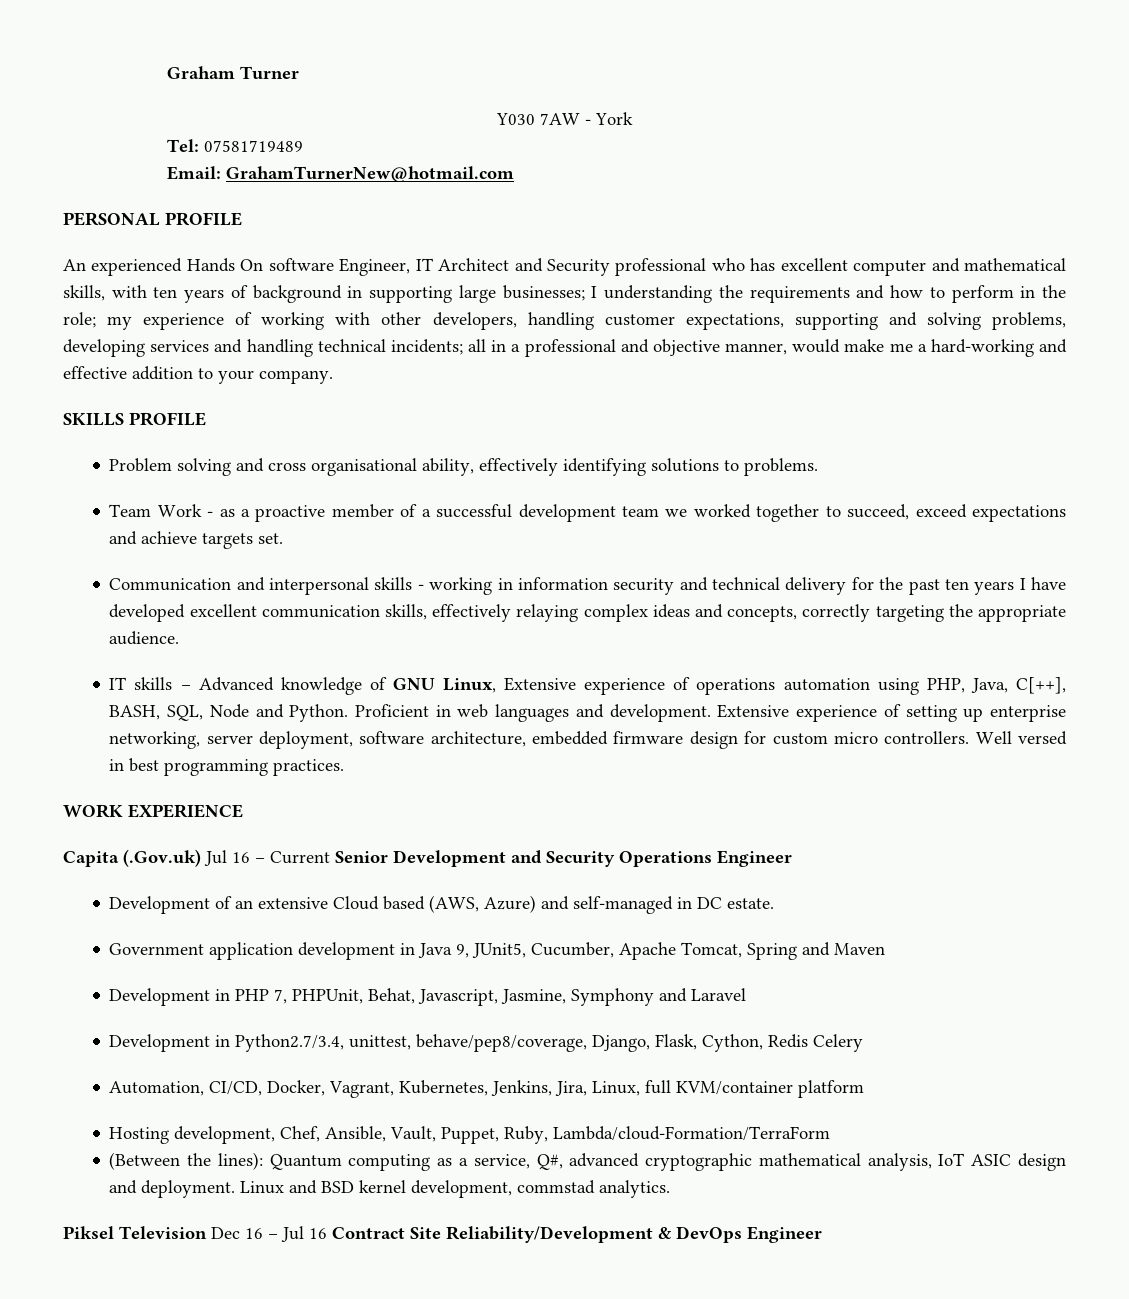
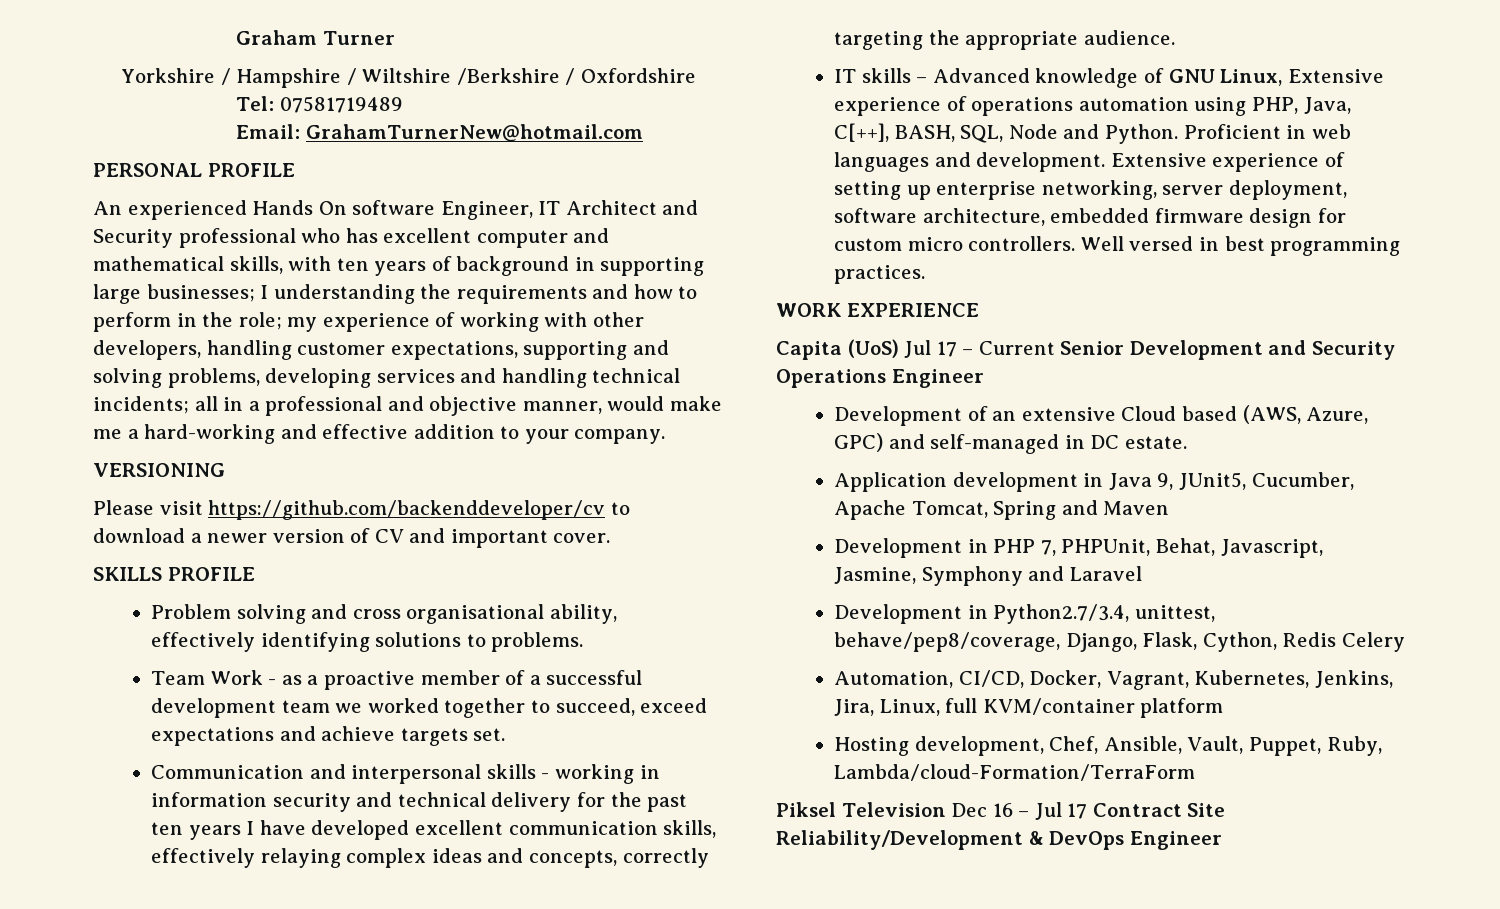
[496,112,633,125] Y030 7AW - York -> [121,68,696,88] Yorkshire / Hampshire / Wiltshire /Berkshire / Oxfordshire
(333, 377) none -> [93,463,225,477] [93,500,630,520] [93,528,611,548] // VERSIONING // Please visit https://github.com/backenddeveloper/cv to download a newer version of CV and important cover.
[123,849,250,867] (.Gov.uk) Jul 16 -> [847,339,957,358] (UoS) Jul 17
[484,895,537,913] Azure) -> [1306,407,1369,424] [834,433,884,452] Azure, GPC)
[109,942,294,960] Government application -> [834,472,948,492] Application
[109,1152,1066,1171] [109,1180,671,1198] // (Between the lines): Quantum computing as a service, Q#, advanced cryptographic mathematical analysis, IoT ASIC design and deployment. Linux and BSD kernel development, commstad analytics. -> (1196, 772) none
[309,1228,327,1239] 16 -> [1067,803,1088,819] 17

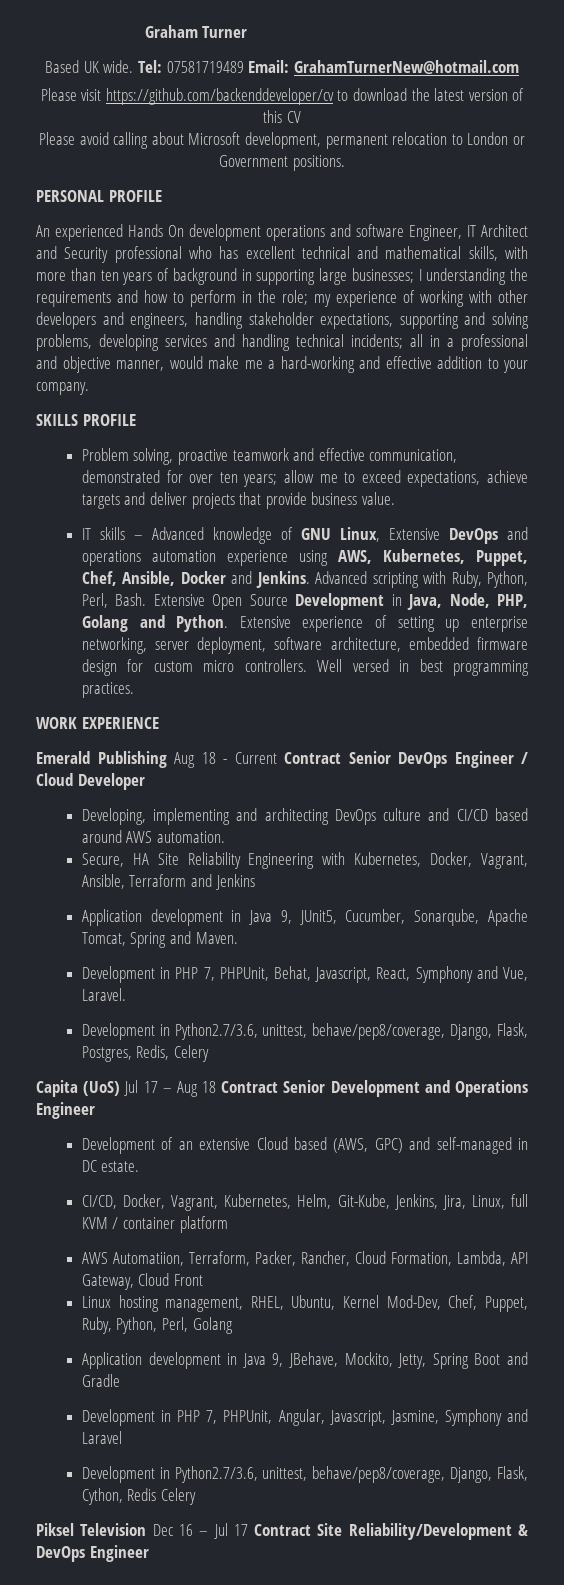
[121,68,696,88] Yorkshire / Hampshire / Wiltshire /Berkshire / Oxfordshire // -> [45,60,134,73] Based UK wide.
(403, 104) // -> (244, 67) none
(643, 133) none -> [40,88,525,105] [263,110,301,123] [39,132,525,149] [219,155,345,171] // Please visit https://github.com/backenddeveloper/cv to download the latest version of this CV // Please avoid calling about Microsoft development, permanent relocation to London or Government positions.
(347, 208) none -> [189,224,351,241] development operations and
[476,230,568,248] computer -> [301,246,350,259] technical
(332, 263) none -> [36,268,96,281] more than
[93,340,386,360] developers, handling customer -> [36,312,314,329] developers and engineers, handling stakeholder
[93,463,225,477] [93,500,630,520] [93,528,611,548] [93,567,255,581] [151,604,618,624] [151,632,584,652] [151,670,643,690] [151,698,708,718] [151,726,506,746] [151,764,660,784] [151,792,688,812] [151,820,717,840] [151,848,709,868] [834,30,1175,50] VERSIONING // Please visit https://github.com/backenddeveloper/cv to download a newer version of CV and important cover. // SKILLS PROFILE // Problem solving and cross organisational ability, effectively identifying solutions to problems. // Team Work - as a proactive member of a successful development team we worked together to succeed, exceed expectations and achieve targets set. // Communication and interpersonal skills - working in information security and technical delivery for the past ten years I have developed excellent communication skills, effectively relaying complex ideas and concepts, correctly targeting the appropriate audience. -> [36,414,136,426] [81,448,458,465] [81,470,529,487] [81,492,396,509] SKILLS PROFILE // Problem solving, proactive teamwork and effective communication, demonstrated for over ten years; allow me to exceed expectations, achieve targets and deliver projects that provide business value.
[834,96,1351,116] [834,123,1351,144] [834,152,1106,172] experience of operations automation using PHP, Java, C[++], BASH, SQL, Node and Python. Proficient in web languages and development. -> [448,527,528,544] [81,549,528,566] [81,571,528,588] [81,593,529,610] [81,615,229,632] DevOps and operations automation experience using AWS, Kubernetes, Puppet, Chef, Ansible, Docker and Jenkins. Advanced scripting with Ruby, Python, Perl, Bash. Extensive Open Source Development in Java, Node, PHP, Golang and Python.
(979, 310) none -> [36,751,528,768] [36,773,145,790] [81,808,528,825] [81,830,226,843] [81,852,528,869] [81,874,255,890] [81,909,528,926] [81,931,238,948] [81,966,528,983] [81,988,126,1001] [81,1023,528,1040] [81,1045,210,1062] // Emerald Publishing Aug 18 - Current Contract Senior DevOps Engineer / Cloud Developer // Developing, implementing and architecting DevOps culture and CI/CD based around AWS automation. // Secure, HA Site Reliability Engineering with Kubernetes, Docker, Vagrant, Ansible, Terraform and Jenkins // Application development in Java 9, JUnit5, Cucumber, Sonarqube, Apache Tomcat, Spring and Maven. // Development in PHP 7, PHPUnit, Behat, Javascript, React, Symphony and Vue, Laravel. // Development in Python2.7/3.6, unittest, behave/pep8/coverage, Django, Flask, Postgres, Redis, Celery
[978,341,1055,355] Current -> [176,1081,279,1097] Aug 18 Contract
[1311,341,1395,360] Security -> (450, 1086) none
[1306,407,1369,424] Azure, -> (369, 1145) none
[834,472,1354,492] [834,500,1170,520] [834,538,1216,558] // Application development in Java 9, JUnit5, Cucumber, Apache Tomcat, Spring and Maven // Development in PHP 7, PHPUnit, Behat, -> [81,1194,528,1211] [81,1216,228,1233] [81,1251,528,1266] [81,1273,204,1290] [81,1295,528,1312] [81,1317,233,1334] [81,1352,529,1369] [81,1374,120,1387] [81,1409,325,1426] // CI/CD, Docker, Vagrant, Kubernetes, Helm, Git-Kube, Jenkins, Jira, Linux, full KVM / container platform // AWS Automatiion, Terraform, Packer, Rancher, Cloud Formation, Lambda, API Gateway, Cloud Front // Linux hosting management, RHEL, Ubuntu, Kernel Mod-Dev, Chef, Puppet, Ruby, Python, Perl, Golang // Application development in Java 9, JBehave, Mockito, Jetty, Spring Boot and Gradle // Development in PHP 7, PHPUnit, Angular,
[993,604,1130,624] Python2.7/3.4, -> [174,1466,258,1483] Python2.7/3.6,
[834,670,1393,690] [834,698,1224,718] [834,736,1382,756] [834,764,1196,781] // Automation, CI/CD, Docker, Vagrant, Kubernetes, Jenkins, Jira, Linux, full KVM/container platform // Hosting development, Chef, Ansible, Vault, Puppet, Ruby, Lambda/cloud-Formation/TerraForm -> (197, 1496) none

